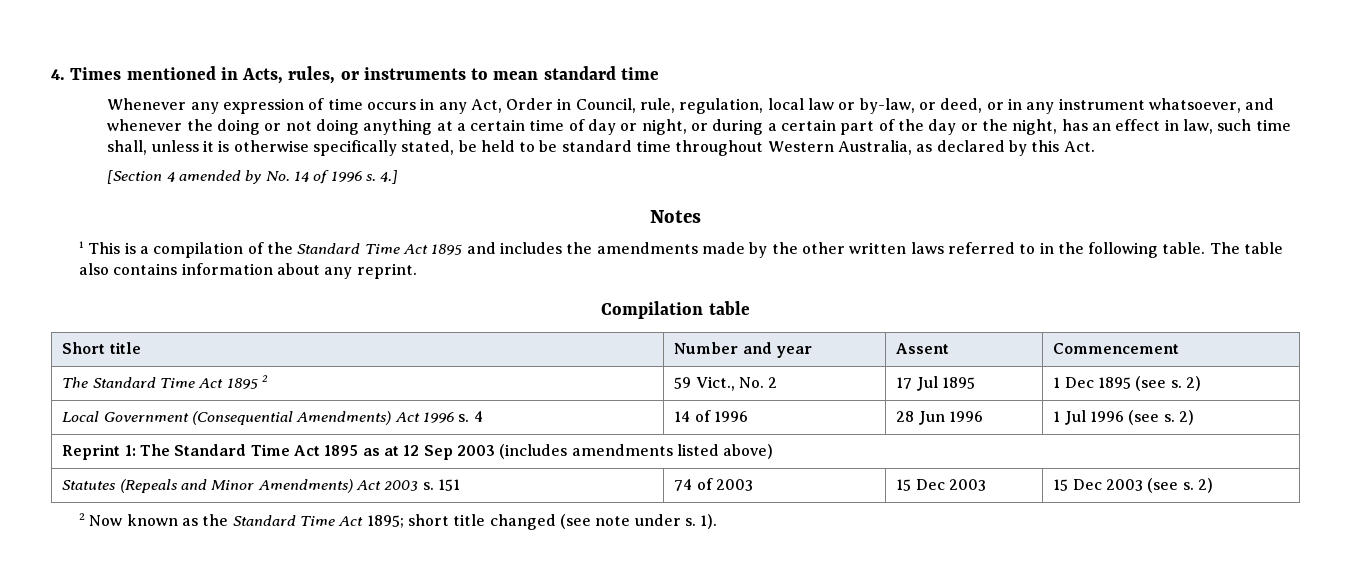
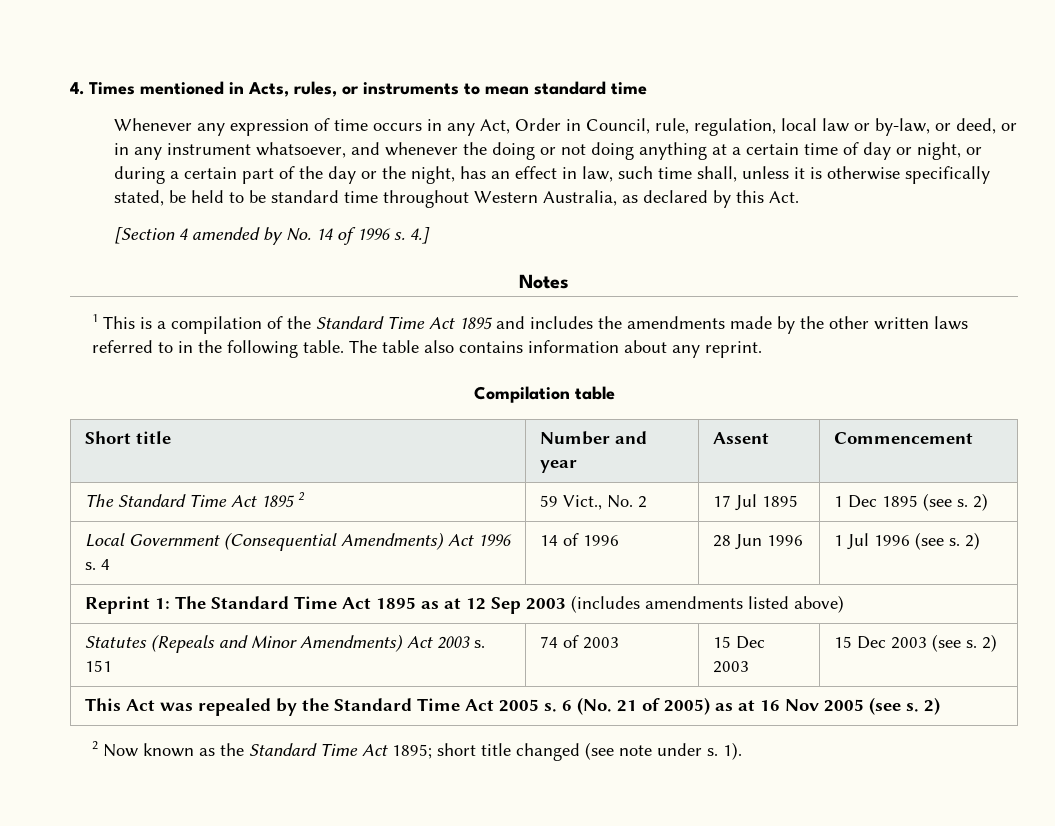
(1214, 485) none -> [84,697,940,716] // This Act was repealed by the Standard Time Act 2005 s. 6 (No. 21 of 2005) as at 16 Nov 2005 (see s. 2)

